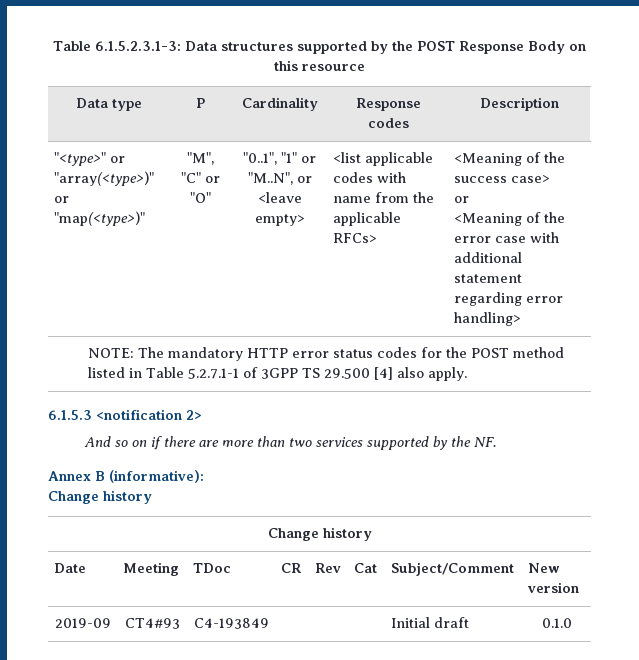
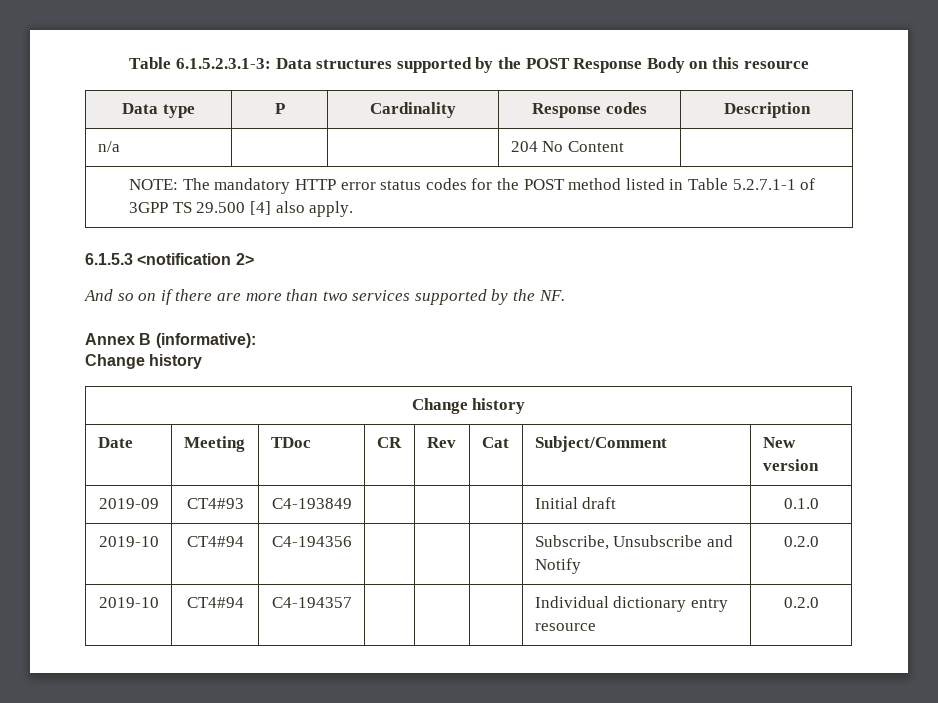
[54,152,126,166] [54,171,155,186] [54,196,70,203] [54,211,146,226] [187,152,214,165] [181,172,220,183] [190,192,211,203] [243,152,316,165] [247,172,312,185] [257,192,302,203] [254,214,305,226] [333,152,434,166] [333,172,407,183] [333,192,435,203] [333,212,402,226] [333,233,378,243] [454,152,566,166] [454,175,551,183] [454,196,470,203] [454,212,566,226] [454,232,560,243] [454,252,523,263] [454,274,523,283] [454,292,564,306] [454,312,522,326] "<type>" or "array(<type>)" or "map(<type>)" | "M", "C" or "O" | "0..1", "1" or "M..N", or <leave empty> | <list applicable codes with name from the applicable RFCs> | <Meaning of the success case> // or // <Meaning of the error case with additional statement regarding error handling> -> [97,141,120,152] [510,141,624,152] n/a | | | 204 No Content |
(572, 623) none -> [98,536,159,547] [186,536,244,547] [271,536,352,547] [534,535,733,550] [534,558,581,574] [783,536,819,547] [98,597,159,608] [186,597,244,608] [271,597,352,608] [534,596,728,612] [534,623,596,631] [783,597,819,608] // 2019-10 | CT4#94 | C4-194356 | | | | Subscribe, Unsubscribe and Notify | 0.2.0 // 2019-10 | CT4#94 | C4-194357 | | | | Individual dictionary entry resource | 0.2.0

